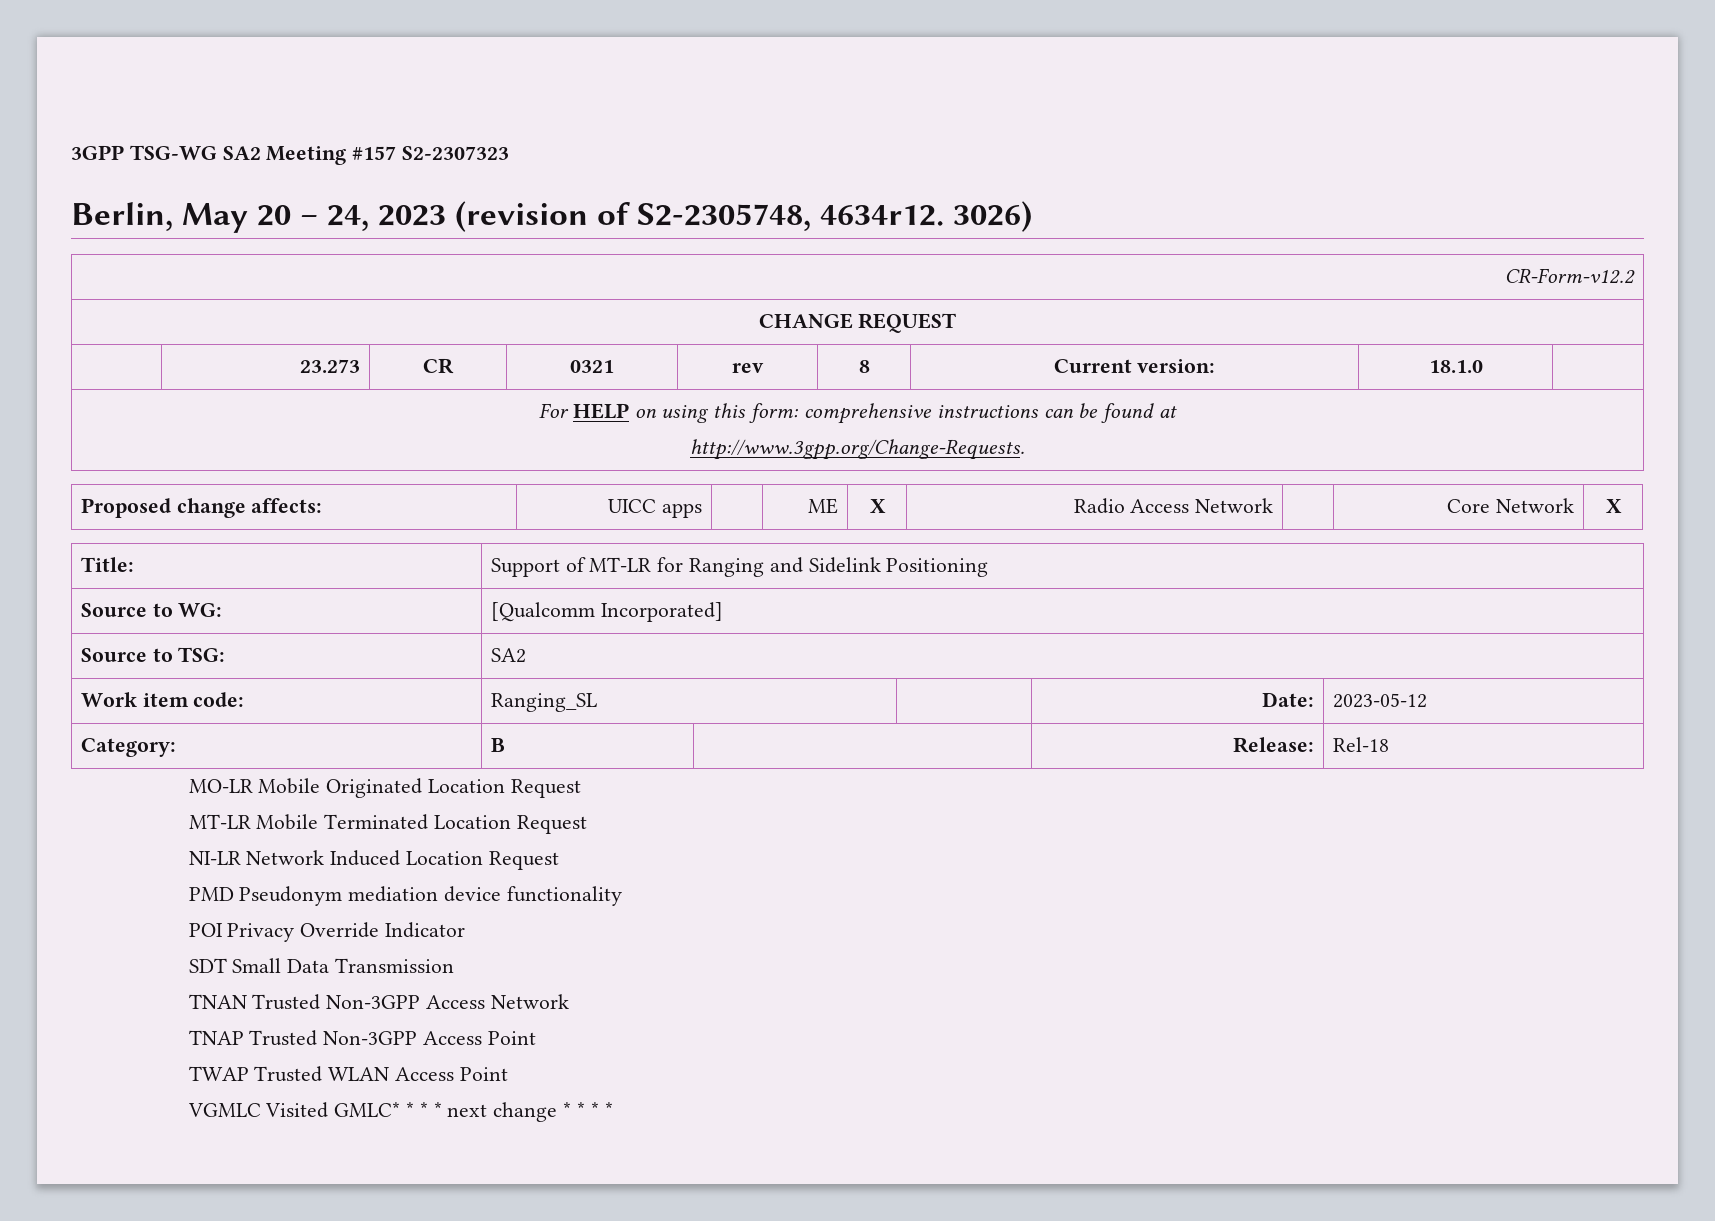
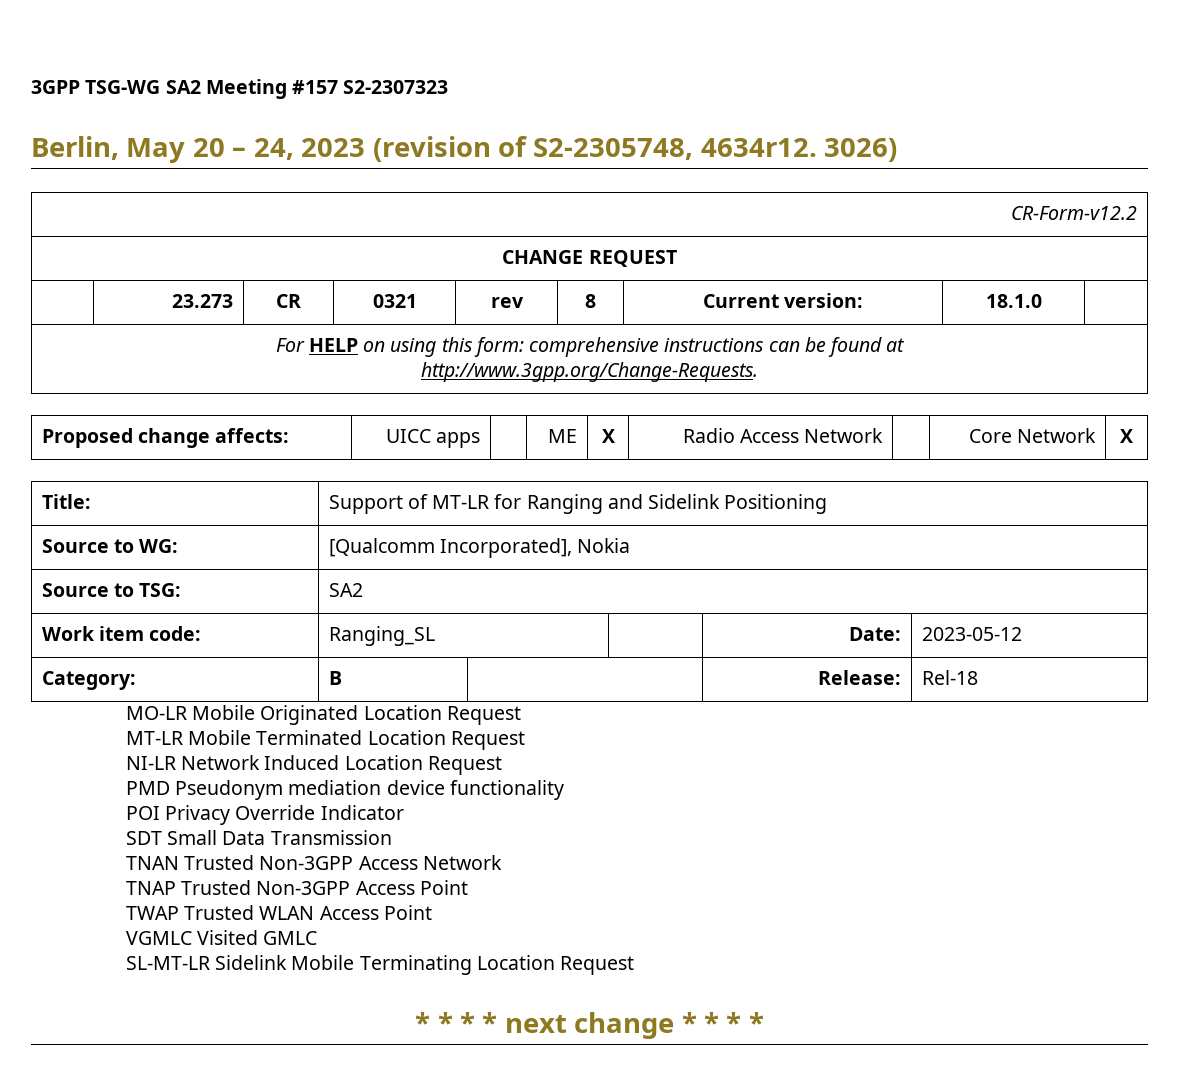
[600,602,723,622] Incorporated] -> [439,538,631,558] Incorporated], Nokia
[334,1102,401,1117] GMLC* -> [263,931,318,945] [125,955,635,975] [415,1012,431,1033] GMLC // SL-MT-LR Sidelink Mobile Terminating Location Request // *

